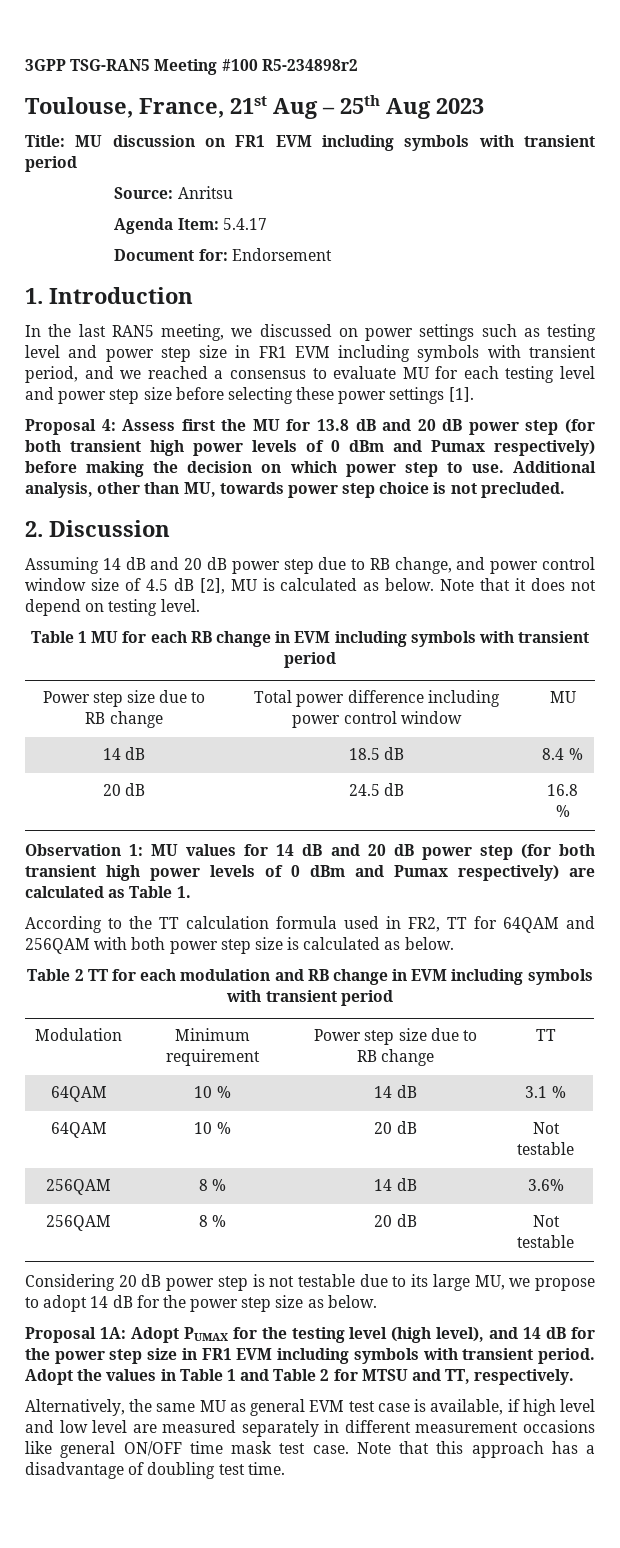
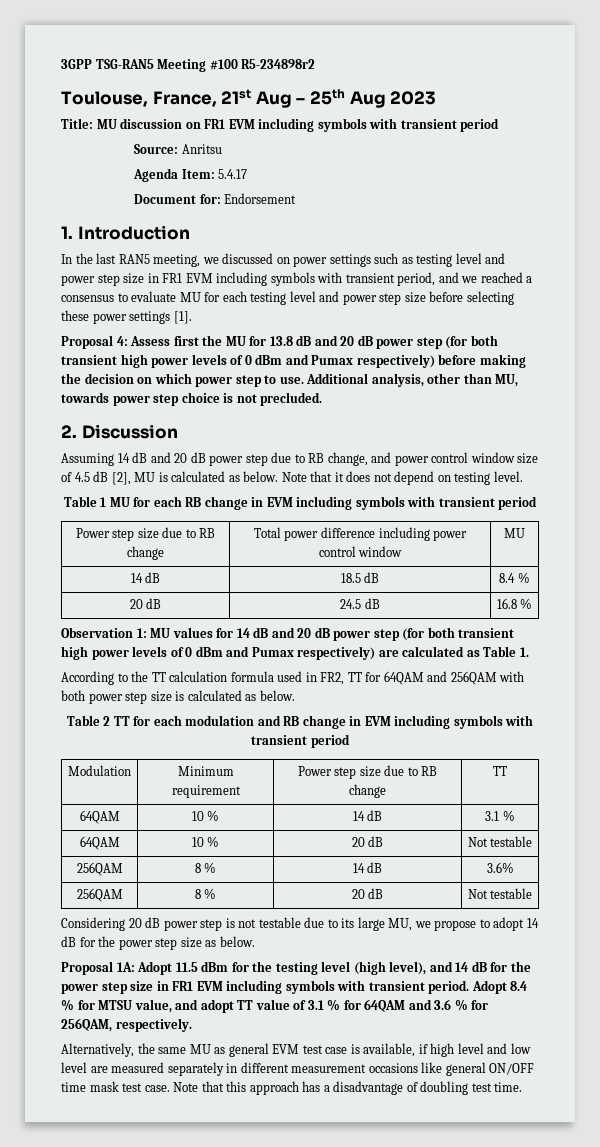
[183,1327,228,1341] PUMAX -> [175,961,229,972] 11.5 dBm
[77,1369,471,1384] the values in Table 1 and Table 2 for MTSU and TT, -> [510,981,528,991] [61,999,489,1013] [61,1018,112,1032] 8.4 % for MTSU value, and adopt TT value of 3.1 % for 64QAM and 3.6 % for 256QAM,

